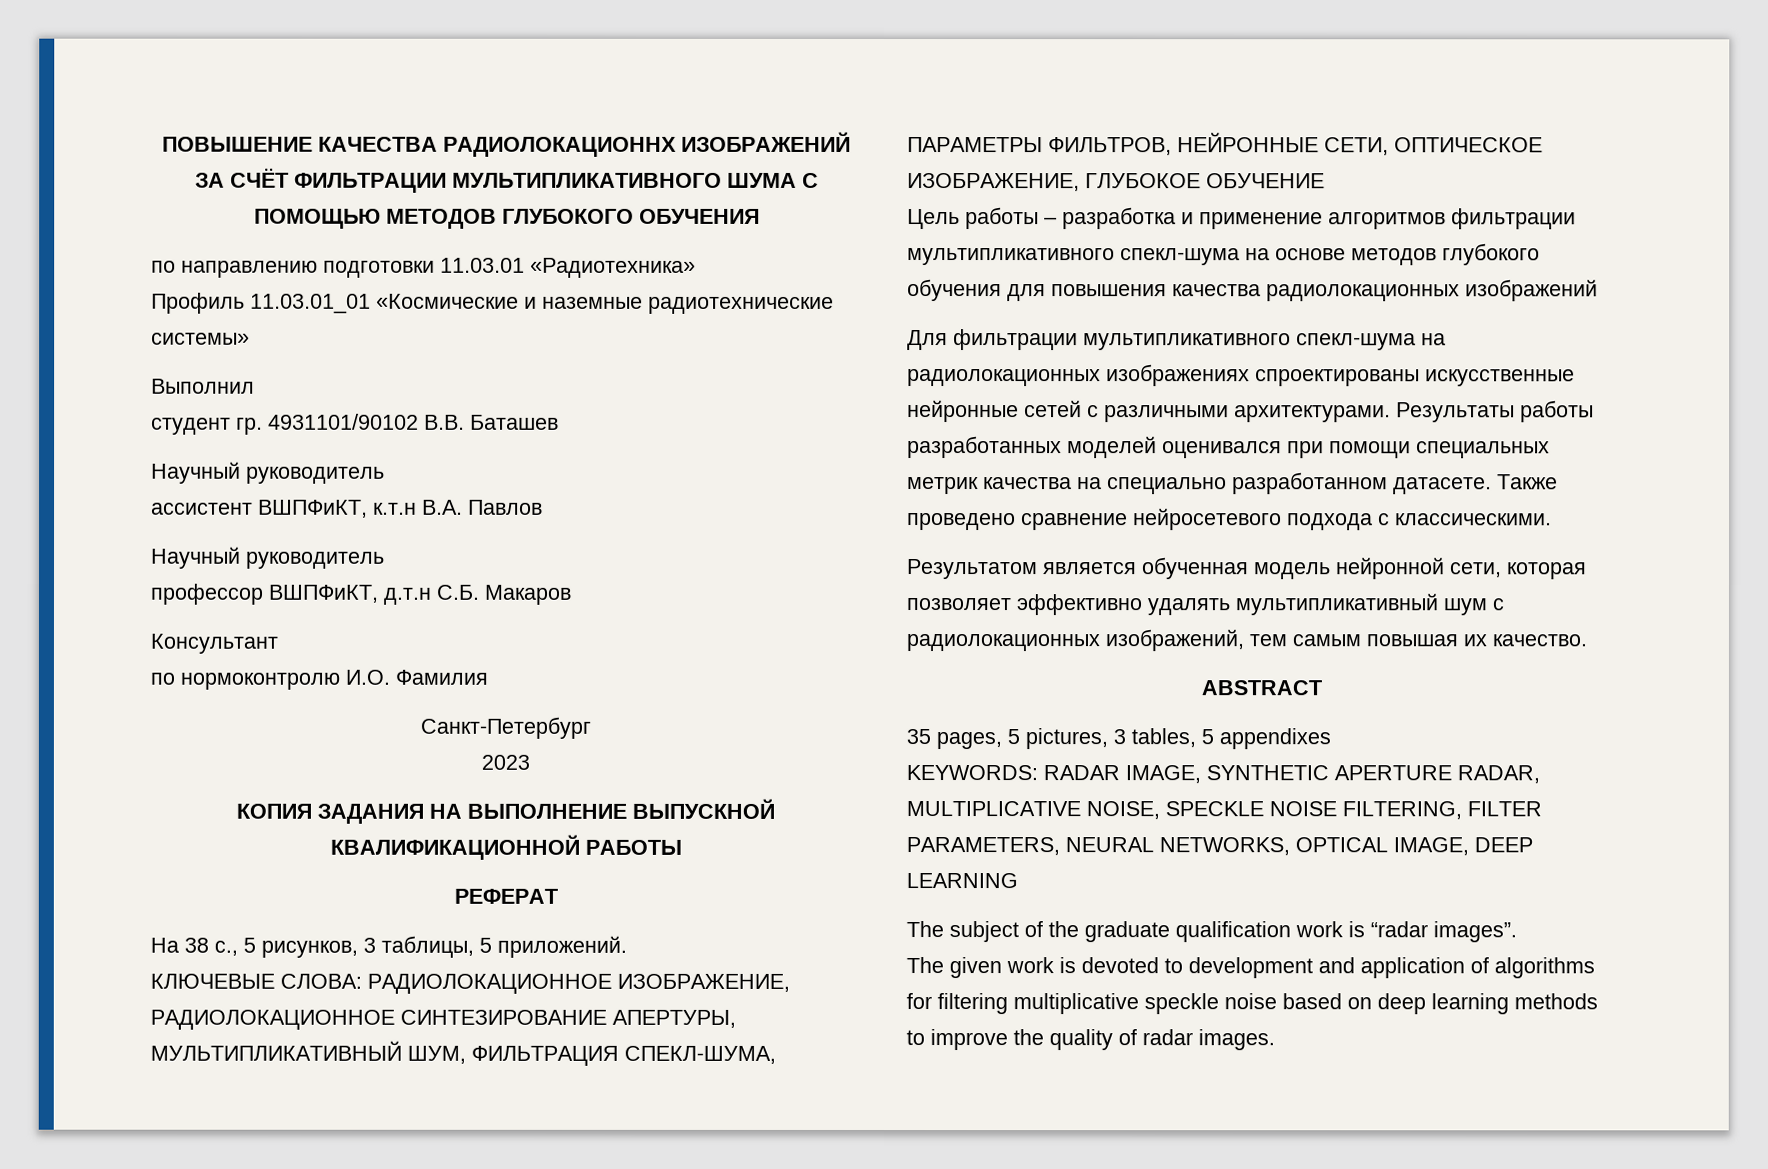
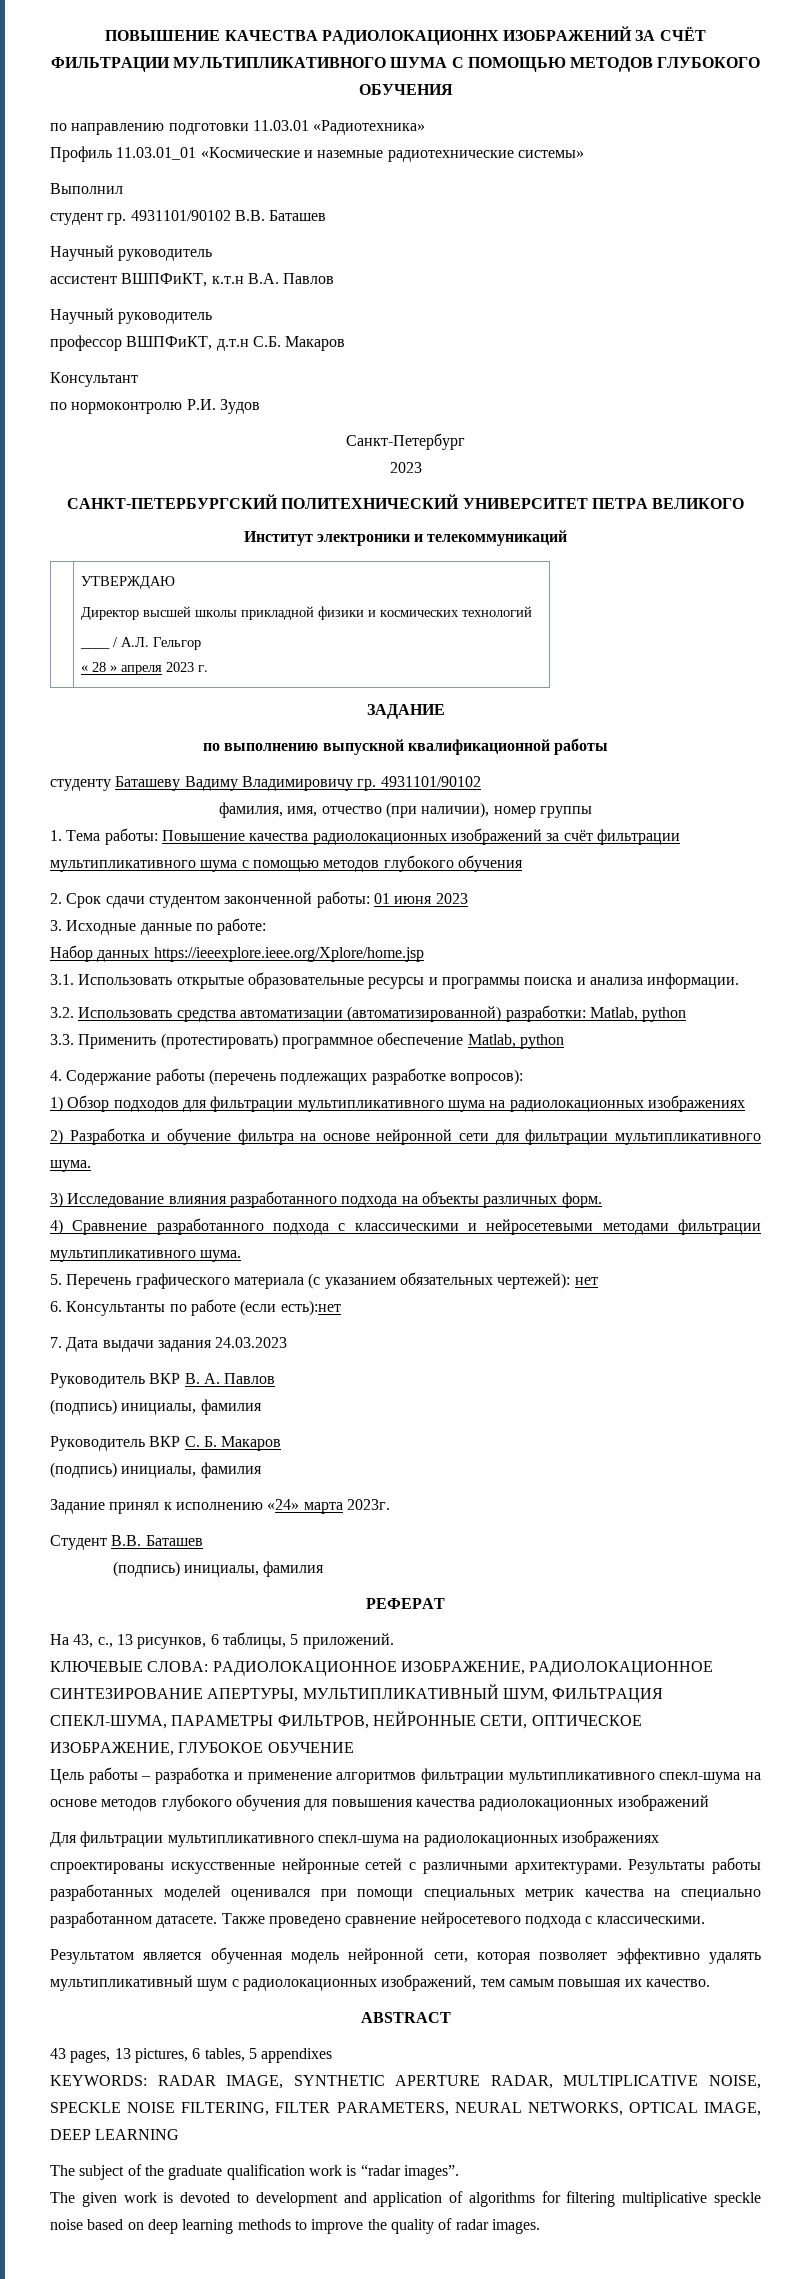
[345,669,488,685] И.О. Фамилия -> [186,399,260,414] Р.И. Зудов
[236,798,775,824] [329,834,682,860] [453,888,558,904] [150,937,376,958] КОПИЯ ЗАДАНИЯ НА ВЫПОЛНЕНИЕ ВЫПУСКНОЙ КВАЛИФИКАЦИОННОЙ РАБОТЫ // РЕФЕРАТ // На 38 с., 5 рисунков, 3 -> [66,494,745,509] [243,530,568,546] [80,576,175,589] [80,606,532,620] [79,647,110,649] [112,637,201,650] [80,662,208,675] [366,704,445,719] [202,738,609,755] [50,776,481,791] [219,802,592,818] [50,828,680,845] [50,855,523,872] [50,891,468,908] [50,918,267,935] [50,945,424,962] [50,972,740,989] [50,1005,687,1022] [50,1032,564,1049] [50,1068,523,1085] [50,1095,745,1112] [50,1128,761,1145] [50,1160,91,1172] [50,1191,602,1208] [50,1218,761,1235] [50,1250,242,1262] [50,1272,598,1289] [50,1299,341,1316] [50,1337,288,1352] [50,1373,276,1388] [50,1399,262,1415] [50,1436,282,1451] [50,1462,262,1478] [50,1499,390,1514] [50,1535,203,1550] [112,1561,325,1577] [366,1598,445,1609] [50,1634,219,1649] САНКТ-ПЕТЕРБУРГСКИЙ ПОЛИТЕХНИЧЕСКИЙ УНИВЕРСИТЕТ ПЕТРА ВЕЛИКОГО // Институт электроники и телекоммуникаций // | УТВЕРЖДАЮ // Директор высшей школы прикладной физики и космических технологий // ____ / А.Л. Гельгор // « 28 » апреля 2023 г. // ЗАДАНИЕ // по выполнению выпускной квалификационной работы // студенту Баташеву Вадиму Владимировичу гр. 4931101/90102 // фамилия, имя, отчество (при наличии), номер группы // 1. Тема работы: Повышение качества радиолокационных изображений за счёт фильтрации мультипликативного шума с помощью методов глубокого обучения // 2. Срок сдачи студентом законченной работы: 01 июня 2023 // 3. Исходные данные по работе: // Набор данных https://ieeexplore.ieee.org/Xplore/home.jsp // 3.1. Использовать открытые образовательные ресурсы и программы поиска и анализа информации. // 3.2. Использовать средства автоматизации (автоматизированной) разработки: Matlab, python // 3.3. Применить (протестировать) программное обеспечение Matlab, python // 4. Содержание работы (перечень подлежащих разработке вопросов): // 1) Обзор подходов для фильтрации мультипликативного шума на радиолокационных изображениях // 2) Разработка и обучение фильтра на основе нейронной сети для фильтрации мультипликативного шума. // 3) Исследование влияния разработанного подхода на объекты различных форм. // 4) Сравнение разработанного подхода с классическими и нейросетевыми методами фильтрации мультипликативного шума. // 5. Перечень графического материала (с указанием обязательных чертежей): нет // 6. Консультанты по работе (если есть):нет // 7. Дата выдачи задания 24.03.2023 // Руководитель ВКР В. А. Павлов // (подпись) инициалы, фамилия // Руководитель ВКР С. Б. Макаров // (подпись) инициалы, фамилия // Задание принял к исполнению «24» марта 2023г. // Студент В.В. Баташев // (подпись) инициалы, фамилия // РЕФЕРАТ // На 43, с., 13 рисунков, 6
[906,728,1126,750] 35 pages, 5 pictures, 3 -> [50,2048,201,2063] 43 pages, 13 pictures, 6

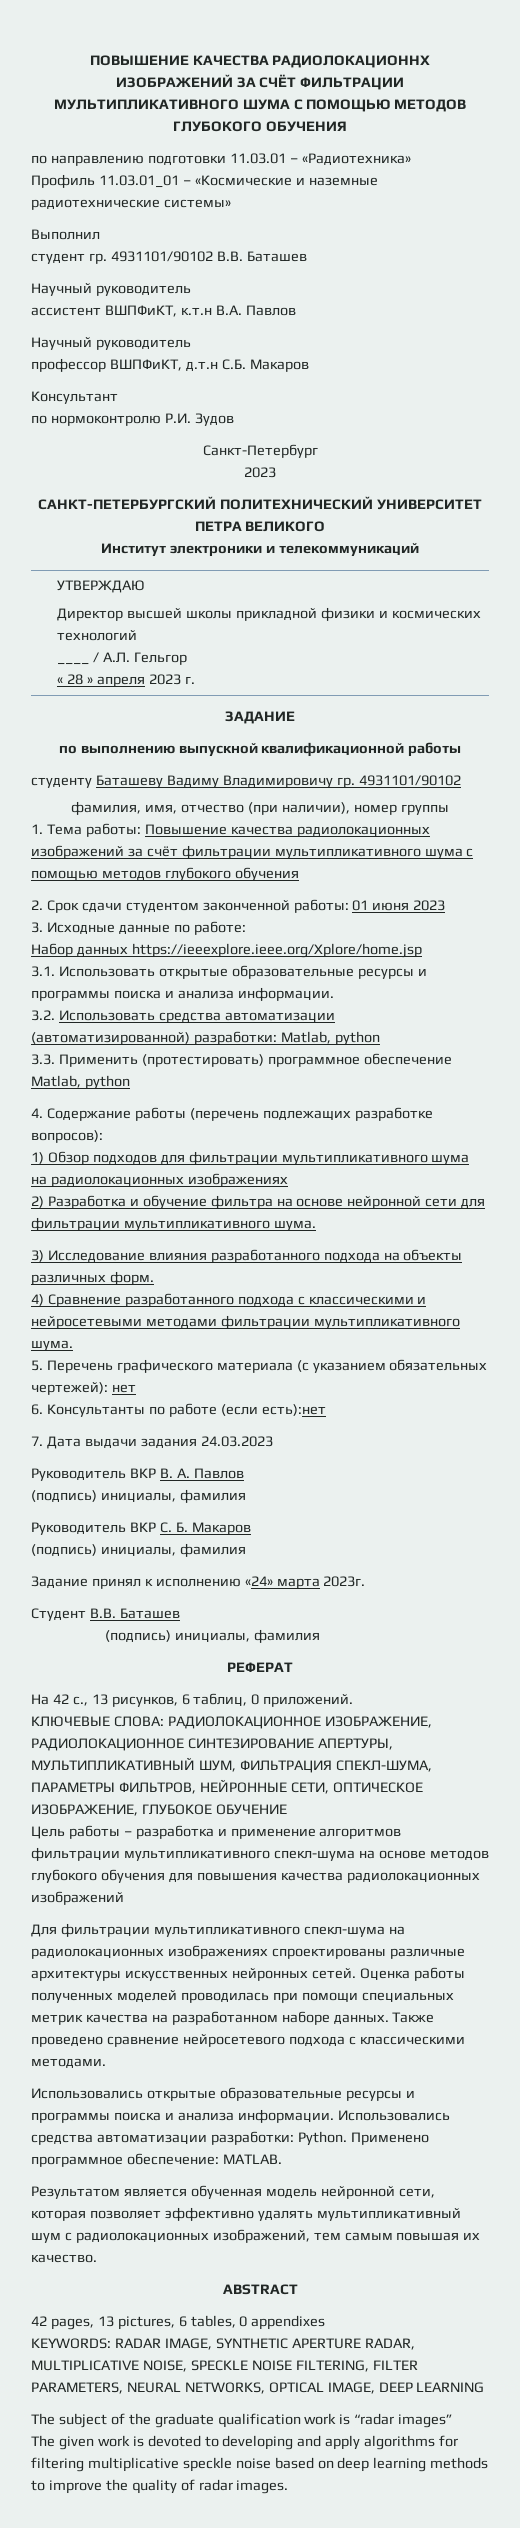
(309, 125) none -> [289,158,298,163] –
(197, 153) none -> [182,180,191,185] –
[73,1634,94,1648] 43, -> [52,1694,69,1704] 42
[222,1632,299,1649] таблицы, 5 -> [193,1693,260,1706] таблиц, 0
[170,1857,761,1874] [50,1884,312,1901] искусственные нейронные сетей с различными архитектурами. Результаты работы разработанных моделей оценивался -> [389,1948,465,1959] [31,1967,465,1981] [31,1990,269,2003] различные архитектуры искусственных нейронных сетей. Оценка работы полученных моделей проводилась
[680,1889,761,1901] [50,1911,218,1928] специально разработанном датасете. -> [171,2011,389,2025] разработанном наборе данных.
[596,1916,705,1924] классическими. -> [359,2036,465,2045] [31,2058,106,2068] [31,2087,415,2101] [31,2109,450,2123] [31,2131,429,2146] [31,2153,282,2167] классическими методами. // Использовались открытые образовательные ресурсы и программы поиска и анализа информации. Использовались средства автоматизации разработки: Python. Применено программное обеспечение: MATLAB.
[50,2048,66,2059] 43 -> [31,2316,47,2326] 42
[248,2048,257,2059] 5 -> [239,2316,248,2327] 0
[403,2165,459,2180] images”. -> [398,2414,453,2428] images”
[255,2191,464,2207] development and application of -> [222,2435,361,2450] developing and apply

